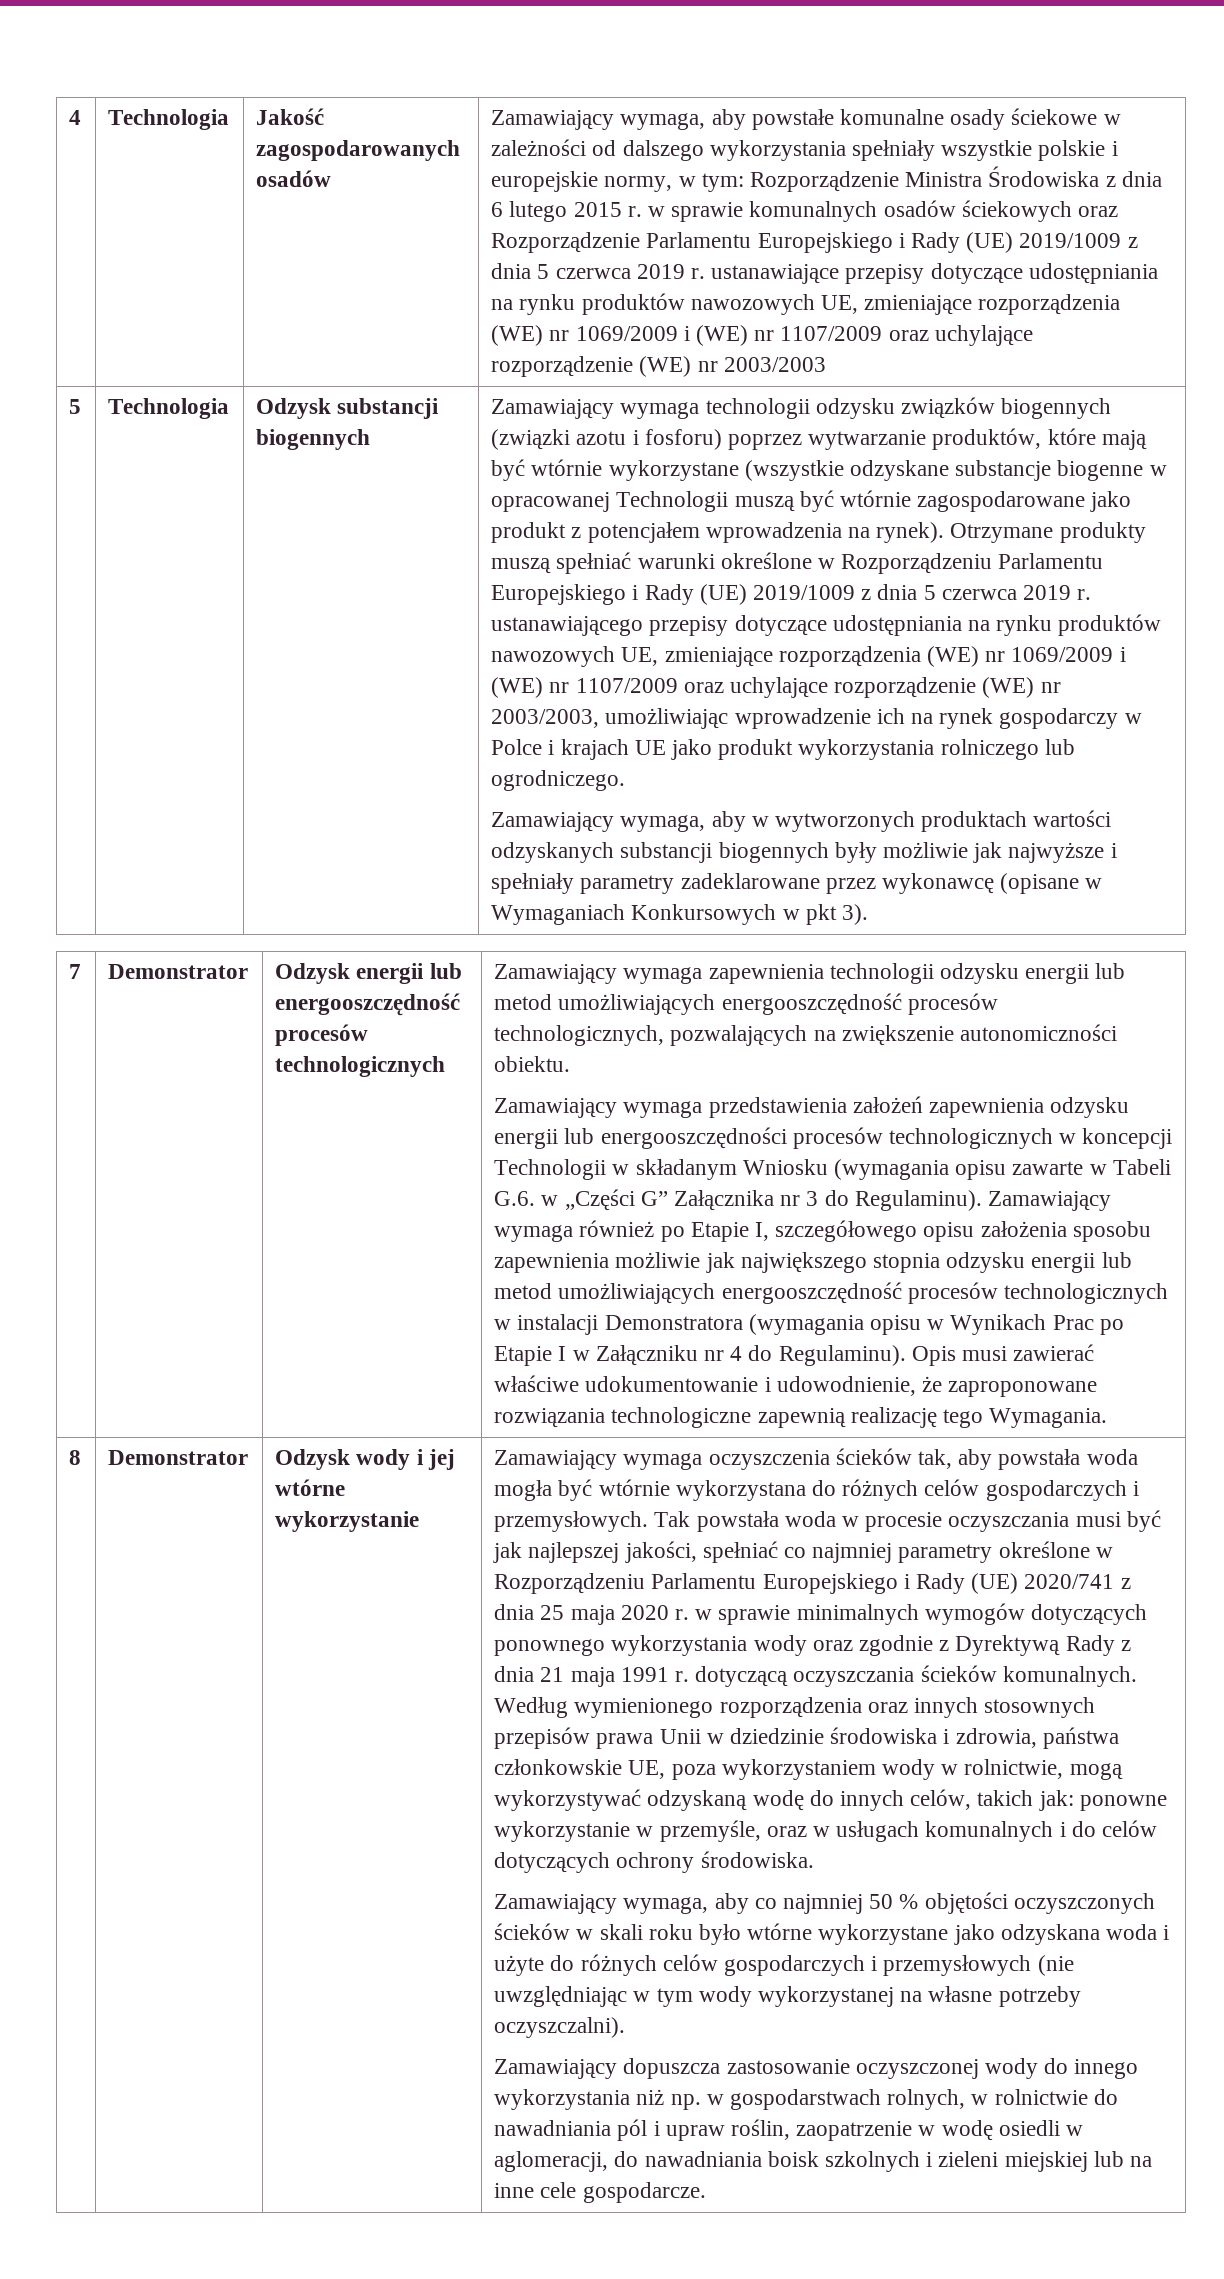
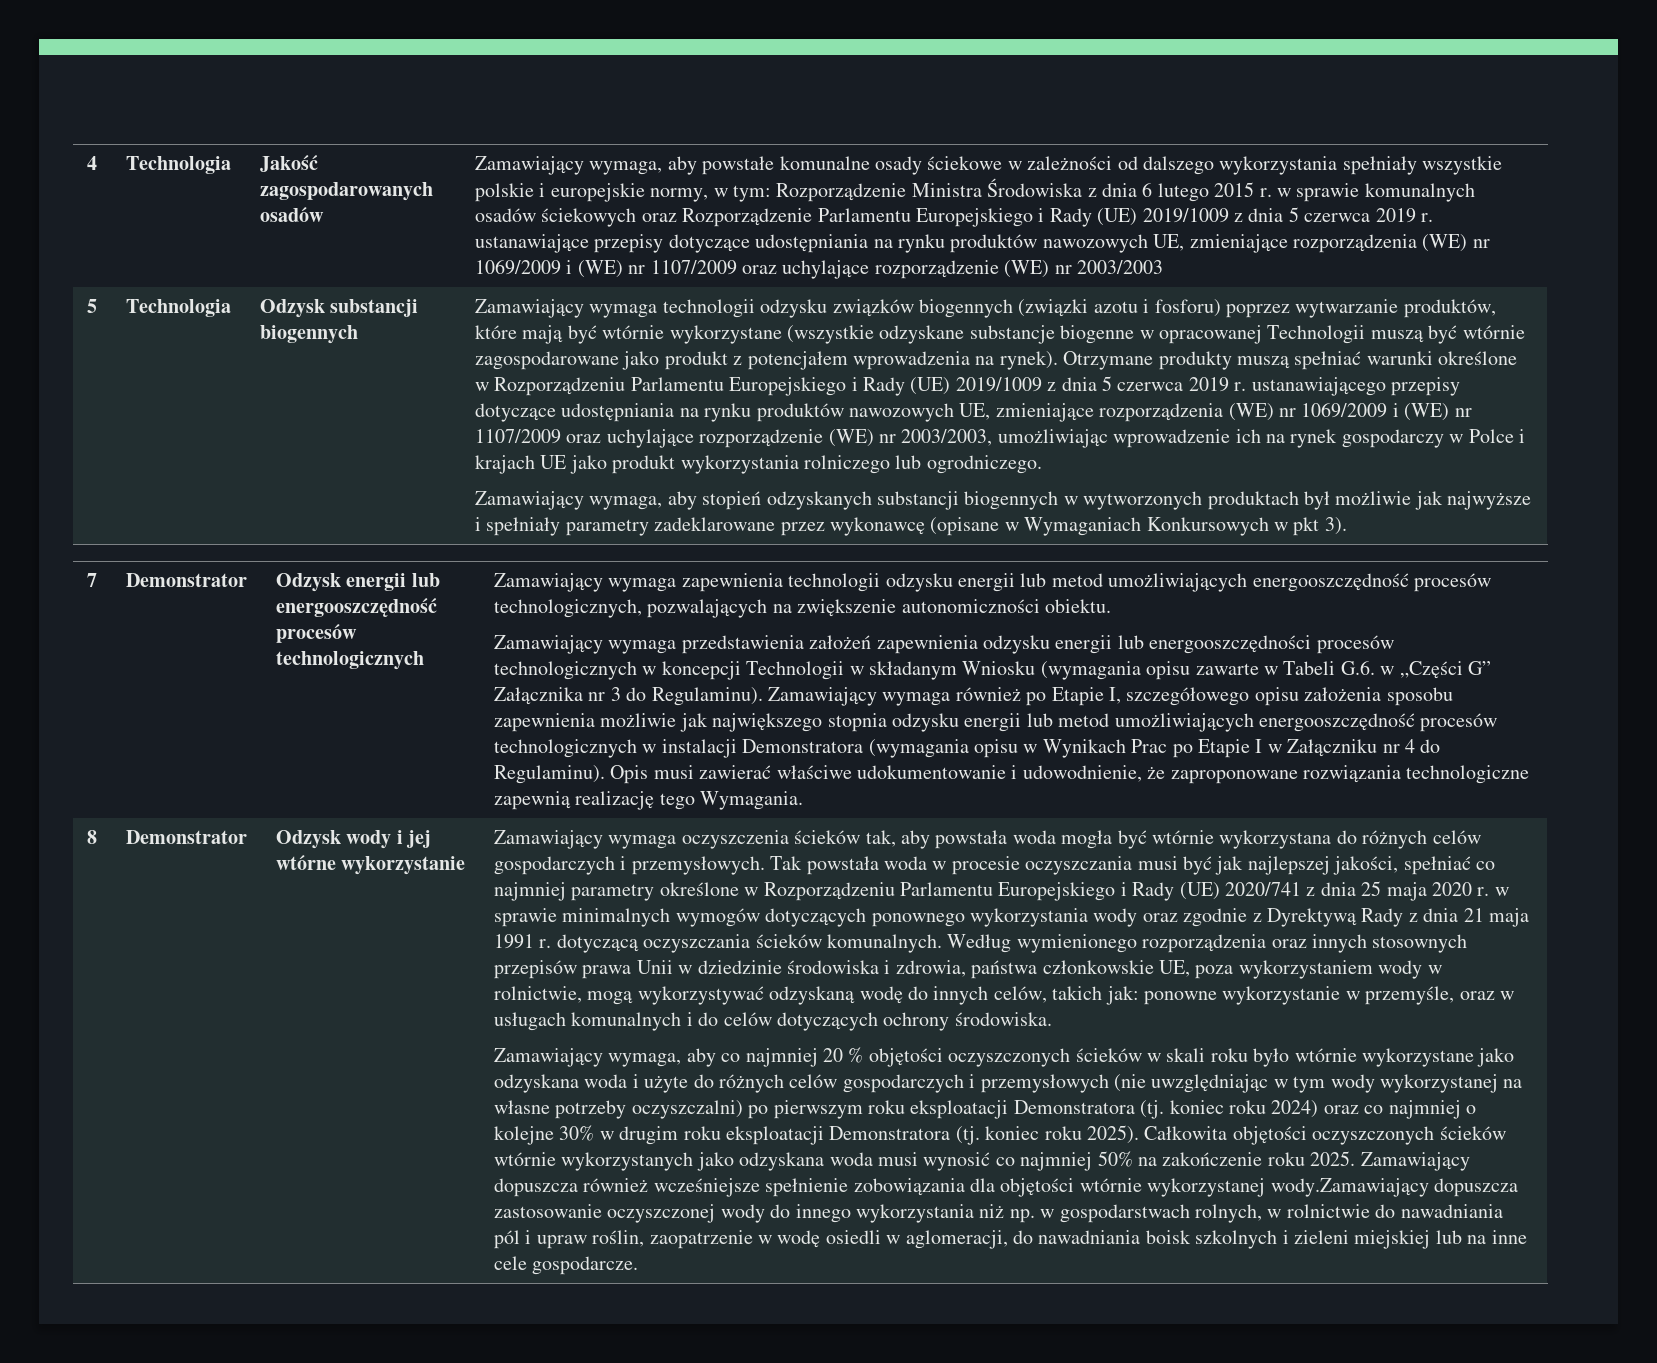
[751,810,1112,832] [491,842,877,863] w wytworzonych produktach wartości odzyskanych substancji biogennych były -> [702,491,1331,510] stopień odzyskanych substancji biogennych w wytworzonych produktach był
[869,1894,894,1909] 50 -> [823,1048,844,1062] 20
[747,1923,813,1940] wtórne -> [1294,1048,1357,1062] wtórnie
[494,2017,626,2038] [494,2059,618,2079] oczyszczalni). // Zamawiający -> [631,1100,1477,1119] [494,1125,1506,1145] [494,1151,1470,1171] [494,1178,1429,1197] oczyszczalni) po pierwszym roku eksploatacji Demonstratora (tj. koniec roku 2024) oraz co najmniej o kolejne 30% w drugim roku eksploatacji Demonstratora (tj. koniec roku 2025). Całkowita objętości oczyszczonych ścieków wtórnie wykorzystanych jako odzyskana woda musi wynosić co najmniej 50% na zakończenie roku 2025. Zamawiający dopuszcza również wcześniejsze spełnienie zobowiązania dla objętości wtórnie wykorzystanej wody.Zamawiający

